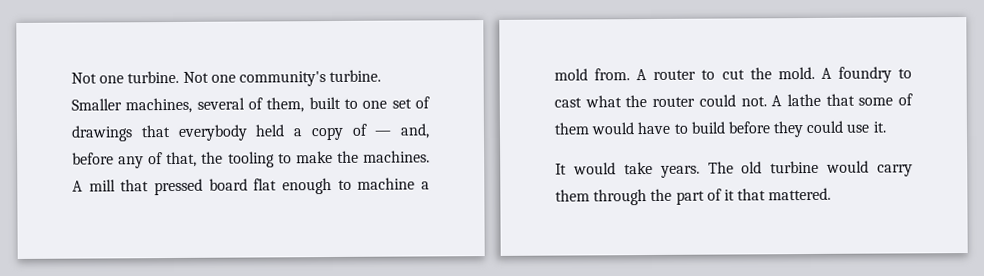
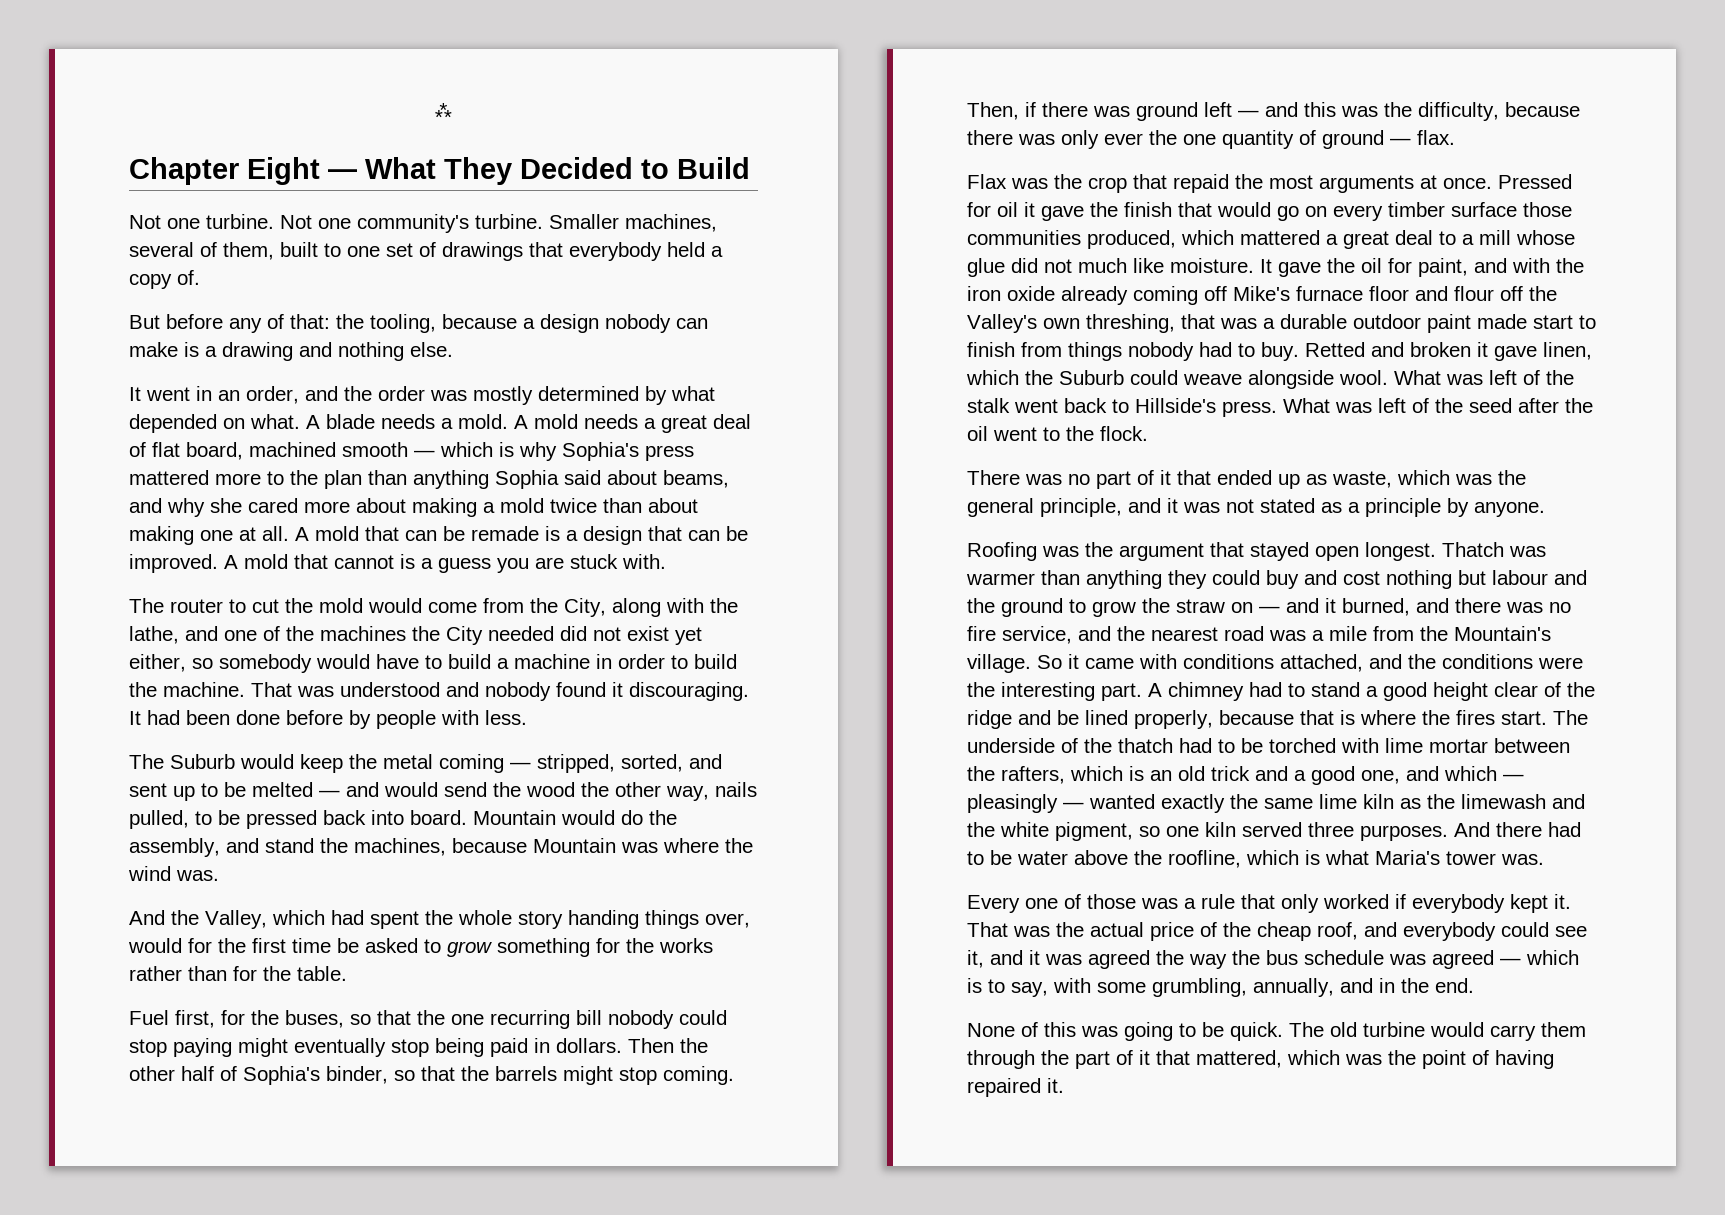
(71, 78) none -> [435,103,452,118] [129,157,750,185] ⁂ // Chapter Eight — What They Decided to Build //
[351,123,430,139] [72,150,430,169] [72,177,431,196] [554,66,912,83] [554,93,913,108] [554,120,886,138] [555,161,700,178] of — and, before any of that, the tooling to make the machines. A mill that pressed board flat enough to machine a mold from. A router to cut the mold. A foundry to cast what the router could not. A lathe that some of them would have to build before they could use it. // It would take years. -> [177,270,200,285] [129,314,708,333] [129,342,453,361] [129,386,715,405] [129,414,751,433] [129,442,694,461] [129,470,729,489] [129,498,698,517] [129,526,748,545] [129,554,666,573] [129,598,738,617] [129,626,702,645] [129,654,737,673] [129,682,749,701] [129,710,527,729] [129,754,722,773] [129,782,757,801] [129,810,677,829] [129,838,753,857] [128,866,219,881] [129,910,750,929] [128,938,713,957] [129,966,347,981] [129,1010,727,1029] [129,1038,708,1057] [129,1066,734,1085] [967,102,1580,121] [967,130,1455,149] [967,174,1572,193] [967,202,1572,221] [967,230,1575,249] [967,258,1584,277] [967,286,1557,305] [967,314,1596,333] [967,342,1592,361] [966,370,1574,389] [967,398,1593,417] [967,426,1148,441] [967,470,1526,489] [967,498,1545,517] [967,542,1546,561] [966,570,1587,589] [967,598,1571,617] [967,626,1551,644] [967,654,1583,673] [967,682,1595,701] [967,710,1588,729] [967,738,1570,753] [967,766,1524,785] [967,794,1585,813] [967,822,1581,841] [967,850,1544,868] [967,894,1571,913] [967,922,1587,941] [967,950,1579,969] [967,978,1474,997] [967,1022,1283,1041] of. // But before any of that: the tooling, because a design nobody can make is a drawing and nothing else. // It went in an order, and the order was mostly determined by what depended on what. A blade needs a mold. A mold needs a great deal of flat board, machined smooth — which is why Sophia's press mattered more to the plan than anything Sophia said about beams, and why she cared more about making a mold twice than about making one at all. A mold that can be remade is a design that can be improved. A mold that cannot is a guess you are stuck with. // The router to cut the mold would come from the City, along with the lathe, and one of the machines the City needed did not exist yet either, so somebody would have to build a machine in order to build the machine. That was understood and nobody found it discouraging. It had been done before by people with less. // The Suburb would keep the metal coming — stripped, sorted, and sent up to be melted — and would send the wood the other way, nails pulled, to be pressed back into board. Mountain would do the assembly, and stand the machines, because Mountain was where the wind was. // And the Valley, which had spent the whole story handing things over, would for the first time be asked to grow something for the works rather than for the table. // Fuel first, for the buses, so that the one recurring bill nobody could stop paying might eventually stop being paid in dollars. Then the other half of Sophia's binder, so that the barrels might stop coming. Then, if there was ground left — and this was the difficulty, because there was only ever the one quantity of ground — flax. // Flax was the crop that repaid the most arguments at once. Pressed for oil it gave the finish that would go on every timber surface those communities produced, which mattered a great deal to a mill whose glue did not much like moisture. It gave the oil for paint, and with the iron oxide already coming off Mike's furnace floor and flour off the Valley's own threshing, that was a durable outdoor paint made start to finish from things nobody had to buy. Retted and broken it gave linen, which the Suburb could weave alongside wool. What was left of the stalk went back to Hillside's press. What was left of the seed after the oil went to the flock. // There was no part of it that ended up as waste, which was the general principle, and it was not stated as a principle by anyone. // Roofing was the argument that stayed open longest. Thatch was warmer than anything they could buy and cost nothing but labour and the ground to grow the straw on — and it burned, and there was no fire service, and the nearest road was a mile from the Mountain's village. So it came with conditions attached, and the conditions were the interesting part. A chimney had to stand a good height clear of the ridge and be lined properly, because that is where the fires start. The underside of the thatch had to be torched with lime mortar between the rafters, which is an old trick and a good one, and which — pleasingly — wanted exactly the same lime kiln as the limewash and the white pigment, so one kiln served three purposes. And there had to be water above the roofline, which is what Maria's tower was. // Every one of those was a rule that only worked if everybody kept it. That was the actual price of the cheap roof, and everybody could see it, and it was agreed the way the bus schedule was agreed — which is to say, with some grumbling, annually, and in the end. // None of this was going to be quick.
[768,187,832,201] mattered. -> [1196,1050,1554,1069] [967,1078,1064,1097] mattered, which was the point of having repaired it.

